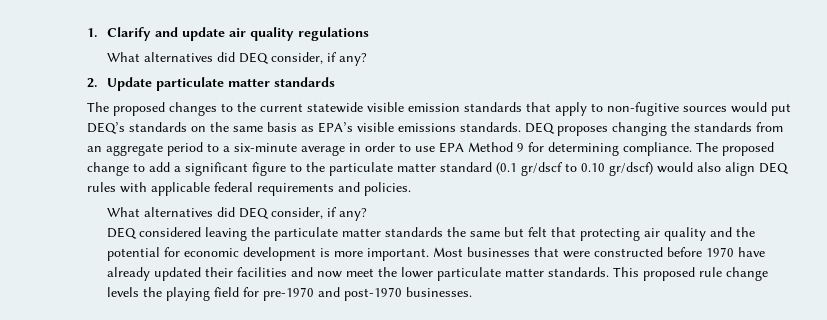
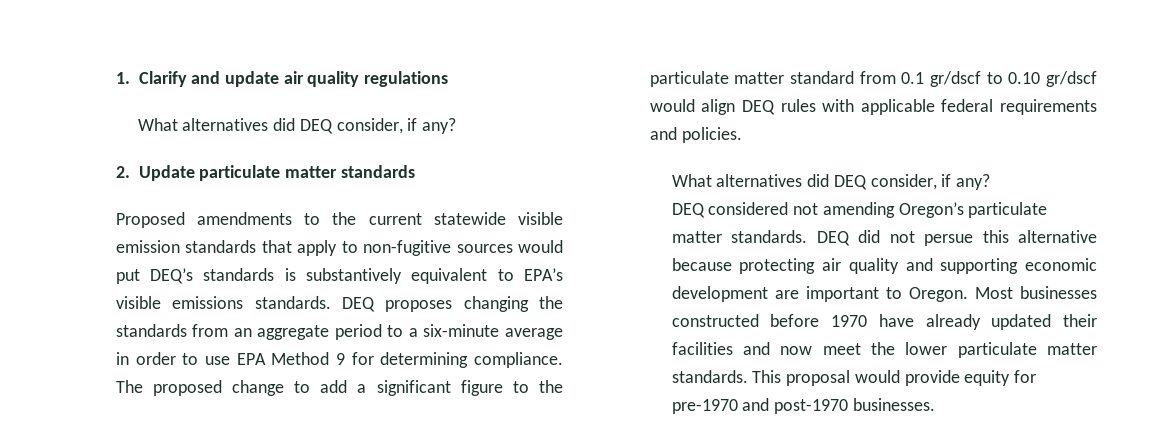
[86,102,217,116] The proposed changes -> [115,212,293,228] Proposed amendments
[190,122,314,132] on the same basis as -> [284,268,514,284] is substantively equivalent to
[495,162,517,175] (0.1 -> [859,71,925,84] from 0.1
[608,162,721,176] gr/dscf) would also -> [1045,71,1097,87] [649,99,695,112] gr/dscf would
[205,227,756,241] [107,247,591,261] leaving the particulate matter standards the same but felt that protecting air quality and the potential for economic development is more important. Most businesses that were -> [793,202,1048,218] [671,230,1097,246] [671,258,1097,274] [671,286,1097,302] not amending Oregon’s particulate matter standards. DEQ did not persue this alternative because protecting air quality and supporting economic development are important to Oregon. Most businesses
[643,267,769,281] [107,287,240,301] proposed rule change levels the playing field -> [786,370,1011,386] proposal would provide equity

